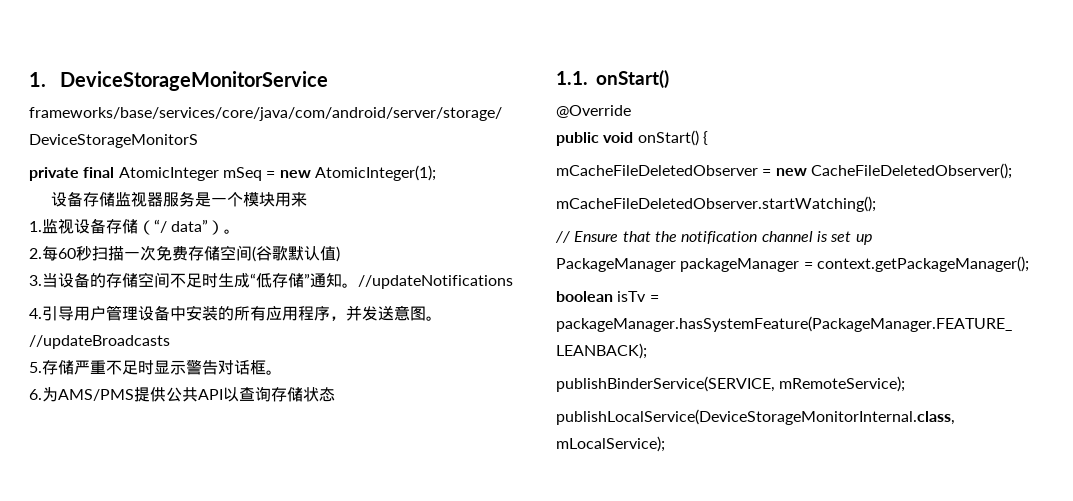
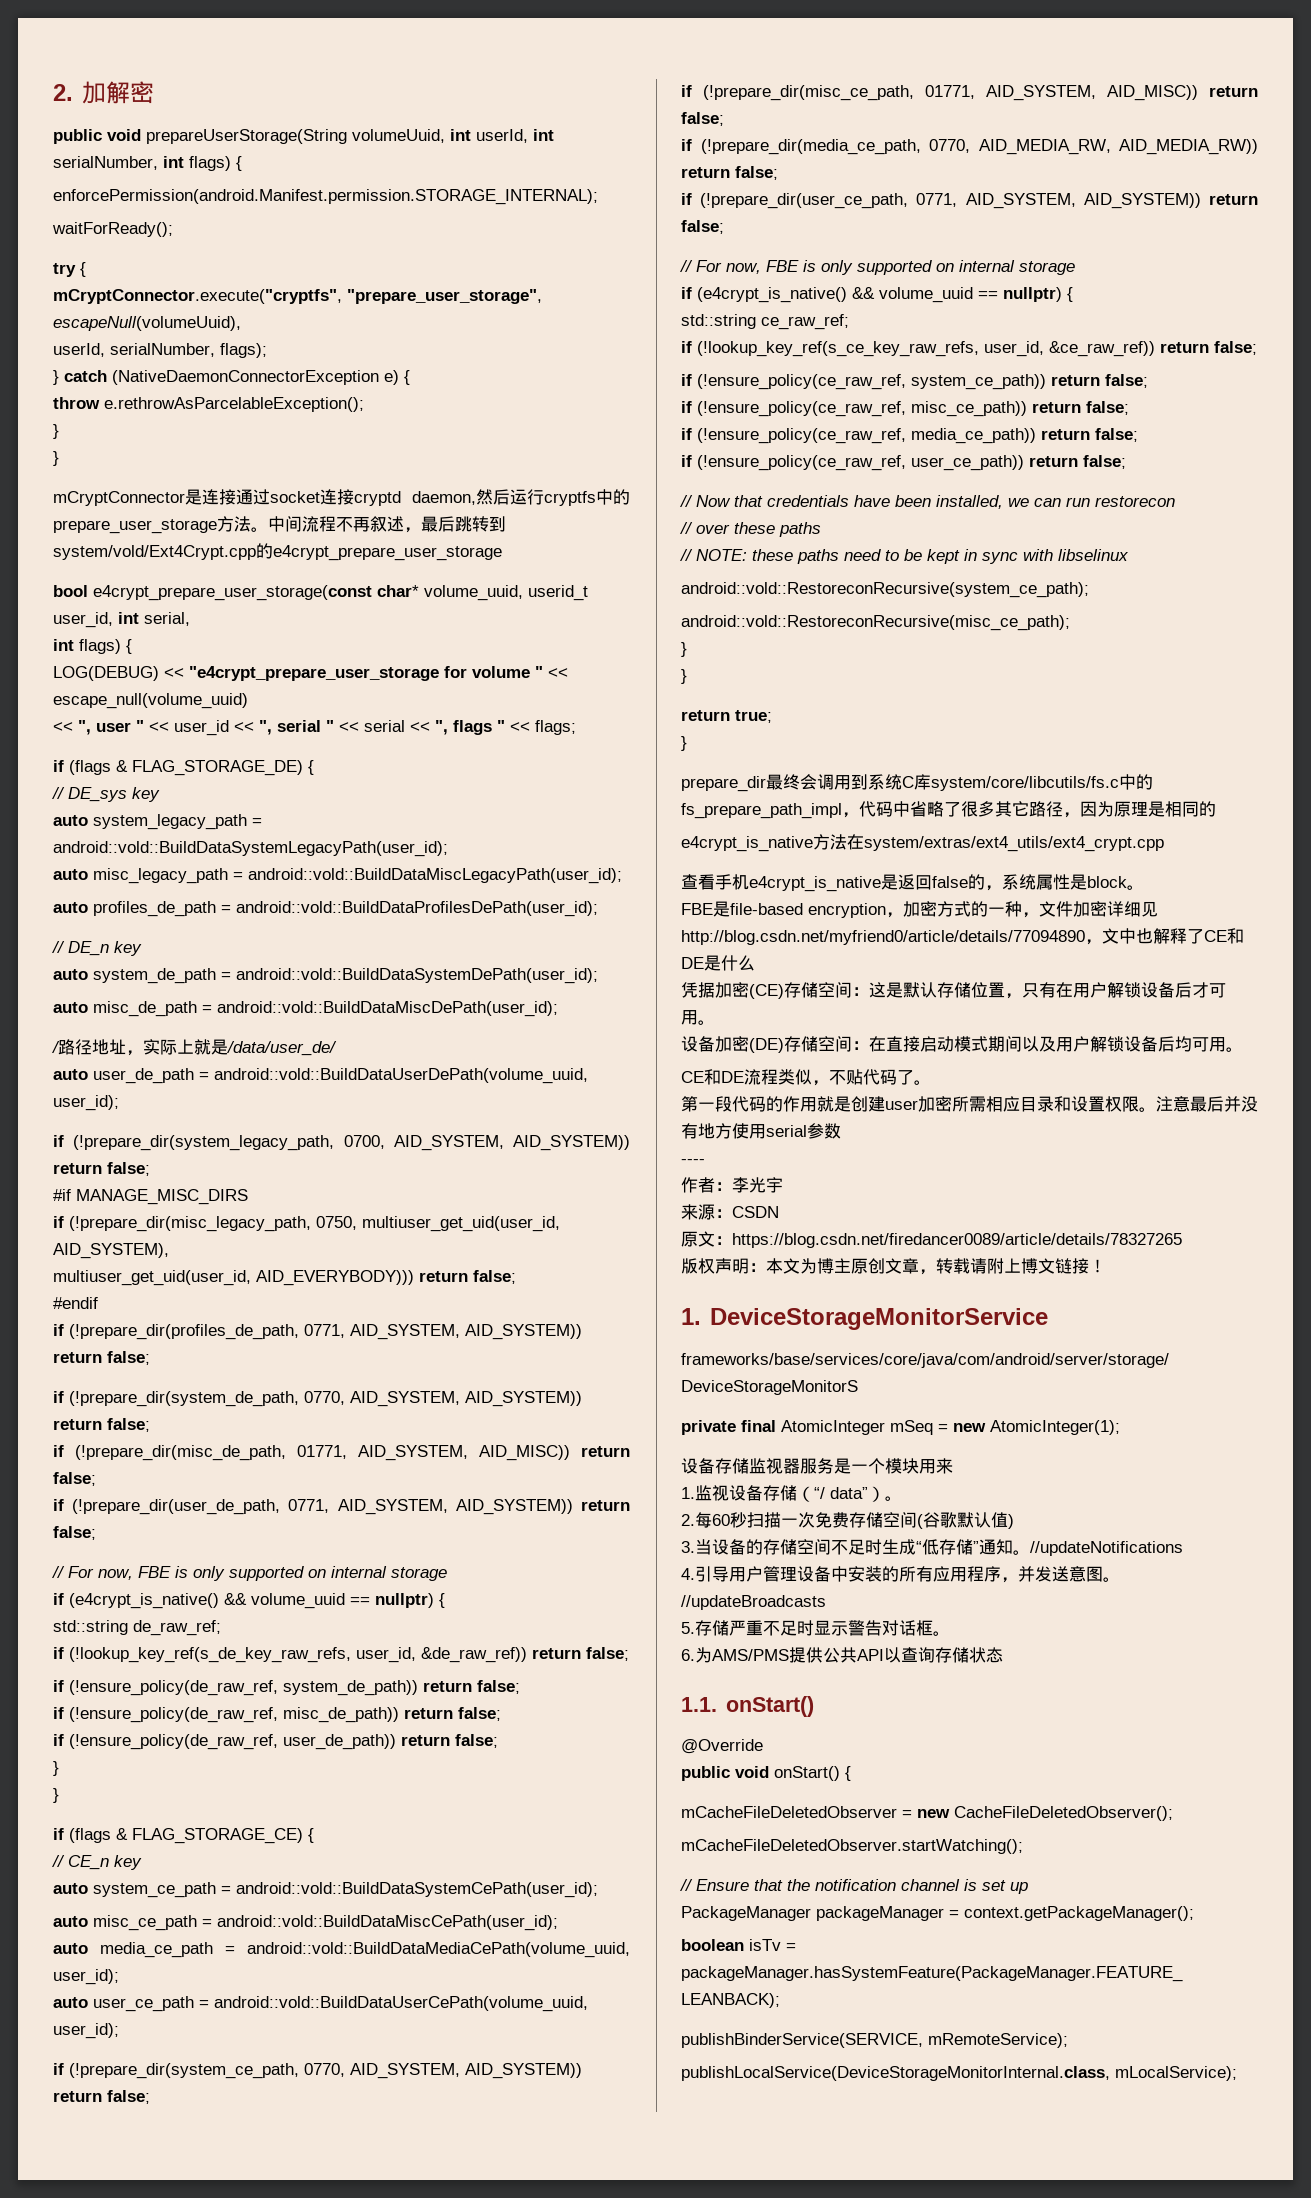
(29, 79) none -> [53,81,154,104] [53,129,554,144] [53,156,242,171] [53,189,598,205] [52,222,173,237] [53,262,86,277] [53,289,542,304] [53,316,241,331] [53,343,267,358] [53,370,410,385] [53,397,364,412] [53,424,59,439] [53,451,59,466] [53,489,630,506] [53,516,506,534] [53,543,502,561] [53,585,588,601] [53,612,190,628] [53,639,132,654] [53,666,568,681] [53,693,248,709] [53,720,576,736] [53,760,314,776] [52,787,160,802] [53,814,262,830] [53,841,448,857] [53,868,622,884] [53,901,598,917] [52,941,142,956] [53,968,598,984] [53,1001,558,1017] [52,1039,337,1056] [53,1068,588,1084] [53,1095,119,1111] [53,1135,630,1151] [53,1162,150,1176] [53,1189,248,1205] [53,1216,560,1232] [53,1243,169,1259] [53,1270,516,1286] [53,1297,98,1309] [53,1324,582,1340] [53,1351,150,1365] [53,1391,582,1407] [53,1418,150,1432] [53,1445,630,1461] [53,1472,96,1486] [53,1499,630,1515] [53,1526,96,1540] [52,1566,447,1581] [53,1593,445,1609] [53,1620,221,1636] [53,1647,629,1663] [53,1680,520,1696] [53,1707,501,1723] [53,1734,498,1750] [53,1761,59,1776] [53,1788,59,1803] [53,1828,314,1844] [52,1855,142,1870] [53,1882,598,1898] [53,1915,558,1931] [53,1942,630,1958] [53,1969,119,1985] [53,1996,588,2012] [53,2023,119,2039] [53,2063,582,2079] [53,2090,150,2104] [681,85,1258,101] [681,112,724,126] [681,139,1258,155] [681,166,778,180] [681,193,1258,209] [681,220,724,234] [680,260,1075,275] [681,287,1073,303] [681,314,849,330] [681,341,1257,357] [681,374,1148,390] [681,401,1129,417] [681,428,1138,444] [681,455,1126,471] [680,495,1175,509] [680,522,821,537] [680,549,1128,564] [681,582,1089,598] [681,615,1070,631] [681,642,687,657] [681,669,687,684] [681,710,772,723] [681,736,687,751] [681,774,1153,792] [681,801,1216,819] [681,834,1164,852] [681,874,1144,892] [681,901,1158,918] [681,928,1244,945] [681,955,755,971] [681,982,1226,999] [681,1010,715,1025] [681,1036,1243,1053] [681,1069,931,1086] [681,1096,1258,1112] [681,1123,841,1139] [681,1159,705,1164] [681,1177,783,1193] [681,1204,779,1220] [681,1231,1182,1248] [681,1258,1106,1275] 2.加解密 // public void prepareUserStorage(String volumeUuid, int userId, int serialNumber, int flags) { // enforcePermission(android.Manifest.permission.STORAGE_INTERNAL); // waitForReady(); // try { // mCryptConnector.execute("cryptfs", "prepare_user_storage", escapeNull(volumeUuid), // userId, serialNumber, flags); // } catch (NativeDaemonConnectorException e) { // throw e.rethrowAsParcelableException(); // } // } // mCryptConnector是连接通过socket连接cryptd daemon,然后运行cryptfs中的prepare_user_storage方法。中间流程不再叙述，最后跳转到system/vold/Ext4Crypt.cpp的e4crypt_prepare_user_storage // bool e4crypt_prepare_user_storage(const char* volume_uuid, userid_t user_id, int serial, // int flags) { // LOG(DEBUG) << "e4crypt_prepare_user_storage for volume " << escape_null(volume_uuid) // << ", user " << user_id << ", serial " << serial << ", flags " << flags; // if (flags & FLAG_STORAGE_DE) { // // DE_sys key // auto system_legacy_path = android::vold::BuildDataSystemLegacyPath(user_id); // auto misc_legacy_path = android::vold::BuildDataMiscLegacyPath(user_id); // auto profiles_de_path = android::vold::BuildDataProfilesDePath(user_id); // // DE_n key // auto system_de_path = android::vold::BuildDataSystemDePath(user_id); // auto misc_de_path = android::vold::BuildDataMiscDePath(user_id); // /路径地址，实际上就是/data/user_de/ // auto user_de_path = android::vold::BuildDataUserDePath(volume_uuid, user_id); // if (!prepare_dir(system_legacy_path, 0700, AID_SYSTEM, AID_SYSTEM)) return false; // #if MANAGE_MISC_DIRS // if (!prepare_dir(misc_legacy_path, 0750, multiuser_get_uid(user_id, AID_SYSTEM), // multiuser_get_uid(user_id, AID_EVERYBODY))) return false; // #endif // if (!prepare_dir(profiles_de_path, 0771, AID_SYSTEM, AID_SYSTEM)) return false; // if (!prepare_dir(system_de_path, 0770, AID_SYSTEM, AID_SYSTEM)) return false; // if (!prepare_dir(misc_de_path, 01771, AID_SYSTEM, AID_MISC)) return false; // if (!prepare_dir(user_de_path, 0771, AID_SYSTEM, AID_SYSTEM)) return false; // // For now, FBE is only supported on internal storage // if (e4crypt_is_native() && volume_uuid == nullptr) { // std::string de_raw_ref; // if (!lookup_key_ref(s_de_key_raw_refs, user_id, &de_raw_ref)) return false; // if (!ensure_policy(de_raw_ref, system_de_path)) return false; // if (!ensure_policy(de_raw_ref, misc_de_path)) return false; // if (!ensure_policy(de_raw_ref, user_de_path)) return false; // } // } // if (flags & FLAG_STORAGE_CE) { // // CE_n key // auto system_ce_path = android::vold::BuildDataSystemCePath(user_id); // auto misc_ce_path = android::vold::BuildDataMiscCePath(user_id); // auto media_ce_path = android::vold::BuildDataMediaCePath(volume_uuid, user_id); // auto user_ce_path = android::vold::BuildDataUserCePath(volume_uuid, user_id); // if (!prepare_dir(system_ce_path, 0770, AID_SYSTEM, AID_SYSTEM)) return false; // if (!prepare_dir(misc_ce_path, 01771, AID_SYSTEM, AID_MISC)) return false; // if (!prepare_dir(media_ce_path, 0770, AID_MEDIA_RW, AID_MEDIA_RW)) return false; // if (!prepare_dir(user_ce_path, 0771, AID_SYSTEM, AID_SYSTEM)) return false; // // For now, FBE is only supported on internal storage // if (e4crypt_is_native() && volume_uuid == nullptr) { // std::string ce_raw_ref; // if (!lookup_key_ref(s_ce_key_raw_refs, user_id, &ce_raw_ref)) return false; // if (!ensure_policy(ce_raw_ref, system_ce_path)) return false; // if (!ensure_policy(ce_raw_ref, misc_ce_path)) return false; // if (!ensure_policy(ce_raw_ref, media_ce_path)) return false; // if (!ensure_policy(ce_raw_ref, user_ce_path)) return false; // // Now that credentials have been installed, we can run restorecon // // over these paths // // NOTE: these paths need to be kept in sync with libselinux // android::vold::RestoreconRecursive(system_ce_path); // android::vold::RestoreconRecursive(misc_ce_path); // } // } // return true; // } // prepare_dir最终会调用到系统C库system/core/libcutils/fs.c中的fs_prepare_path_impl，代码中省略了很多其它路径，因为原理是相同的 // e4crypt_is_native方法在system/extras/ext4_utils/ext4_crypt.cpp // 查看手机e4crypt_is_native是返回false的，系统属性是block。 // FBE是file-based encryption，加密方式的一种，文件加密详细见http://blog.csdn.net/myfriend0/article/details/77094890，文中也解释了CE和DE是什么 // 凭据加密(CE)存储空间：这是默认存储位置，只有在用户解锁设备后才可用。 // 设备加密(DE)存储空间：在直接启动模式期间以及用户解锁设备后均可用。 // CE和DE流程类似，不贴代码了。 // 第一段代码的作用就是创建user加密所需相应目录和设置权限。注意最后并没有地方使用serial参数 // ---- // 作者：李光宇 // 来源：CSDN // 原文：https://blog.csdn.net/firedancer0089/article/details/78327265 // 版权声明：本文为博主原创文章，转载请附上博文链接！ //

